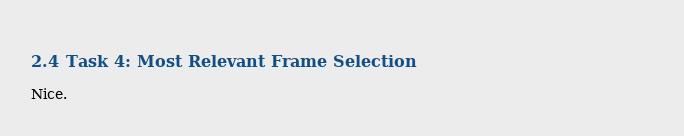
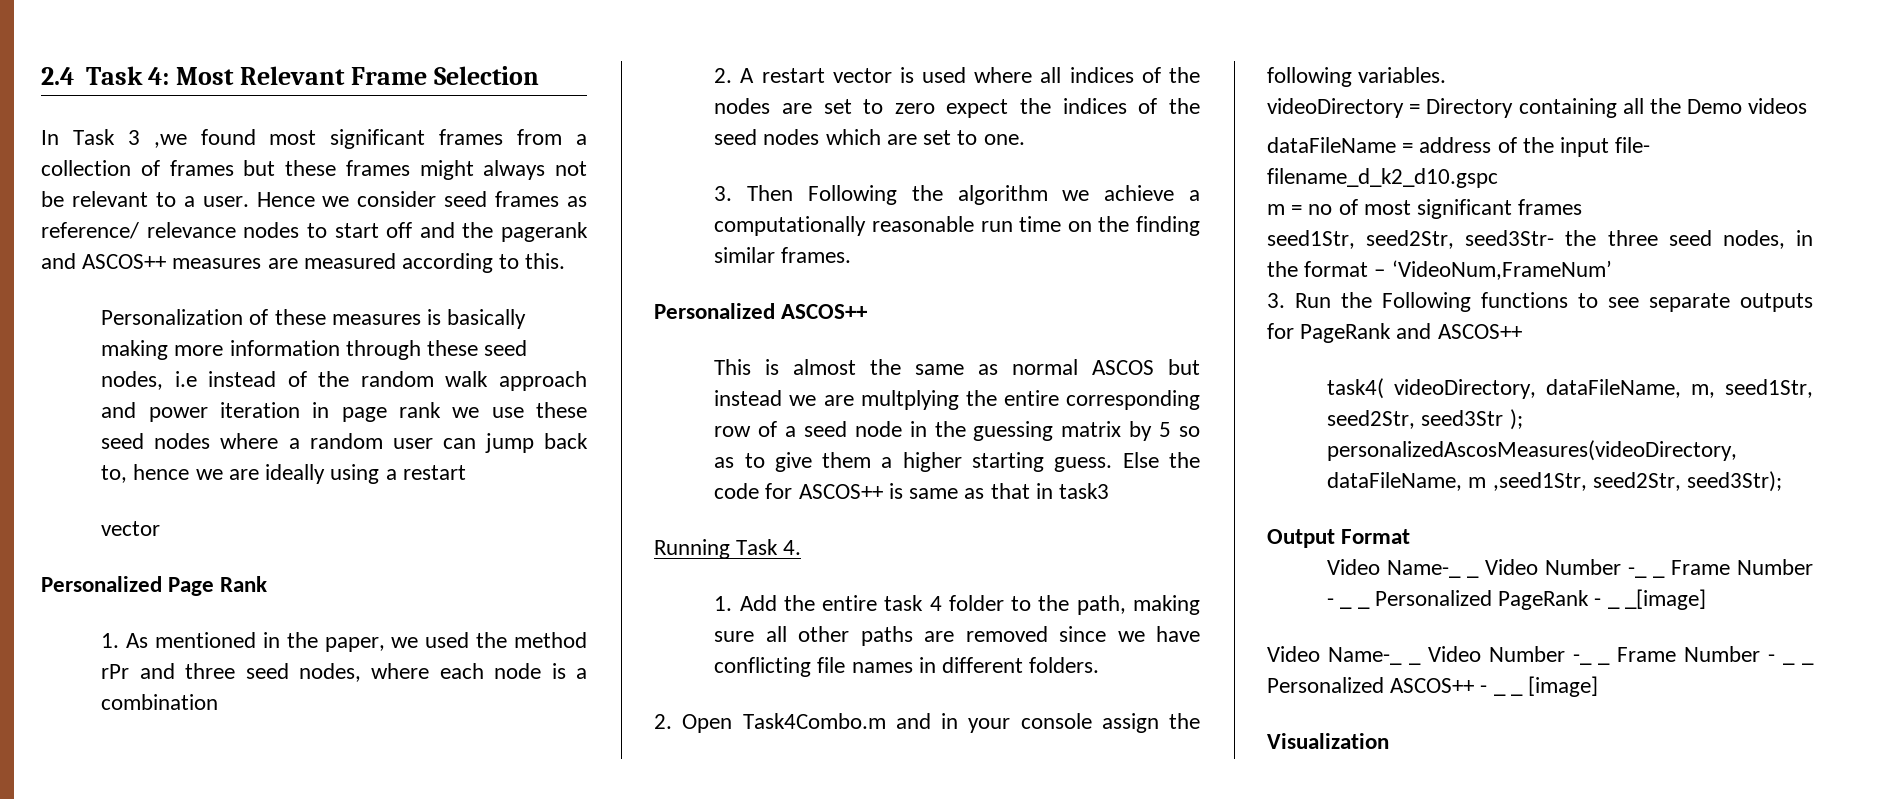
[31,88,67,99] Nice. -> [41,129,588,149] [41,160,587,180] [41,191,587,207] [41,222,588,242] [41,253,566,273] [101,309,527,329] [101,340,528,360] [101,371,587,391] [101,402,587,422] [101,433,588,453] [101,464,466,484] [101,521,161,536] [41,576,268,596] [101,632,587,652] [101,663,587,682] [101,694,219,710] [714,67,1200,83] [714,98,1200,118] [714,129,1025,145] [714,185,1200,205] [714,216,1200,236] [714,247,852,263] [654,303,869,319] [714,359,1200,375] [714,390,1200,410] [714,421,1200,441] [714,452,1200,472] [714,483,1109,499] [654,539,802,559] [714,595,1200,615] [714,626,1200,646] [714,657,1100,677] [654,713,1200,733] [1267,67,1447,87] [1267,98,1808,118] [1267,137,1651,157] [1267,168,1498,188] [1267,199,1583,219] [1267,230,1813,249] [1267,260,1612,280] [1267,292,1813,312] [1267,323,1522,343] [1327,378,1813,399] [1327,409,1523,430] [1327,440,1738,461] [1327,471,1783,492] [1267,529,1411,548] [1327,559,1480,578] [1485,559,1666,578] [1671,559,1813,575] [1327,598,1335,606] [1340,606,1370,609] [1374,590,1602,610] [1607,589,1706,610] [1267,646,1421,665] [1427,646,1611,665] [1617,646,1776,662] [1783,662,1814,665] [1267,677,1488,693] [1493,676,1599,697] [1267,733,1389,749] In Task 3 ,we found most significant frames from a collection of frames but these frames might always not be relevant to a user. Hence we consider seed frames as reference/ relevance nodes to start off and the pagerank and ASCOS++ measures are measured according to this. // Personalization of these measures is basically making more information through these seed nodes, i.e instead of the random walk approach and power iteration in page rank we use these seed nodes where a random user can jump back to, hence we are ideally using a restart // vector // Personalized Page Rank // 1. As mentioned in the paper, we used the method rPr and three seed nodes, where each node is a combination // 2. A restart vector is used where all indices of the nodes are set to zero expect the indices of the seed nodes which are set to one. // 3. Then Following the algorithm we achieve a computationally reasonable run time on the finding similar frames. // Personalized ASCOS++ // This is almost the same as normal ASCOS but instead we are multplying the entire corresponding row of a seed node in the guessing matrix by 5 so as to give them a higher starting guess. Else the code for ASCOS++ is same as that in task3 // Running Task 4. // 1. Add the entire task 4 folder to the path, making sure all other paths are removed since we have conflicting file names in different folders. // 2. Open Task4Combo.m and in your console assign the following variables. // videoDirectory = Directory containing all the Demo videos // dataFileName = address of the input file- filename_d_k2_d10.gspc // m = no of most significant frames // seed1Str, seed2Str, seed3Str- the three seed nodes, in the format – ‘VideoNum,FrameNum’ // 3. Run the Following functions to see separate outputs for PageRank and ASCOS++ // task4( videoDirectory, dataFileName, m, seed1Str, seed2Str, seed3Str ); personalizedAscosMeasures(videoDirectory, dataFileName, m ,seed1Str, seed2Str, seed3Str); // Output Format // Video Name-_ _ Video Number -_ _ Frame Number - _ _ Personalized PageRank - _ _[image] // Video Name-_ _ Video Number -_ _ Frame Number - _ _ Personalized ASCOS++ - _ _ [image] // Visualization

